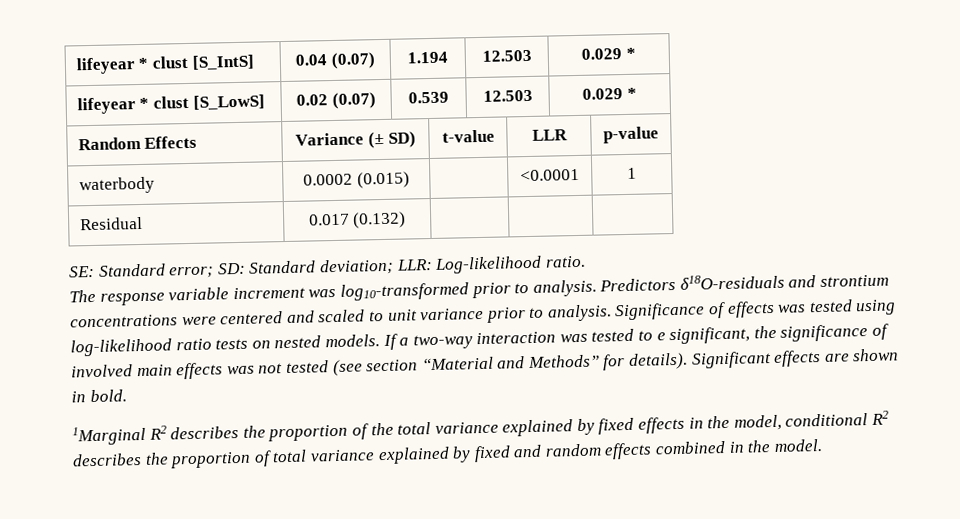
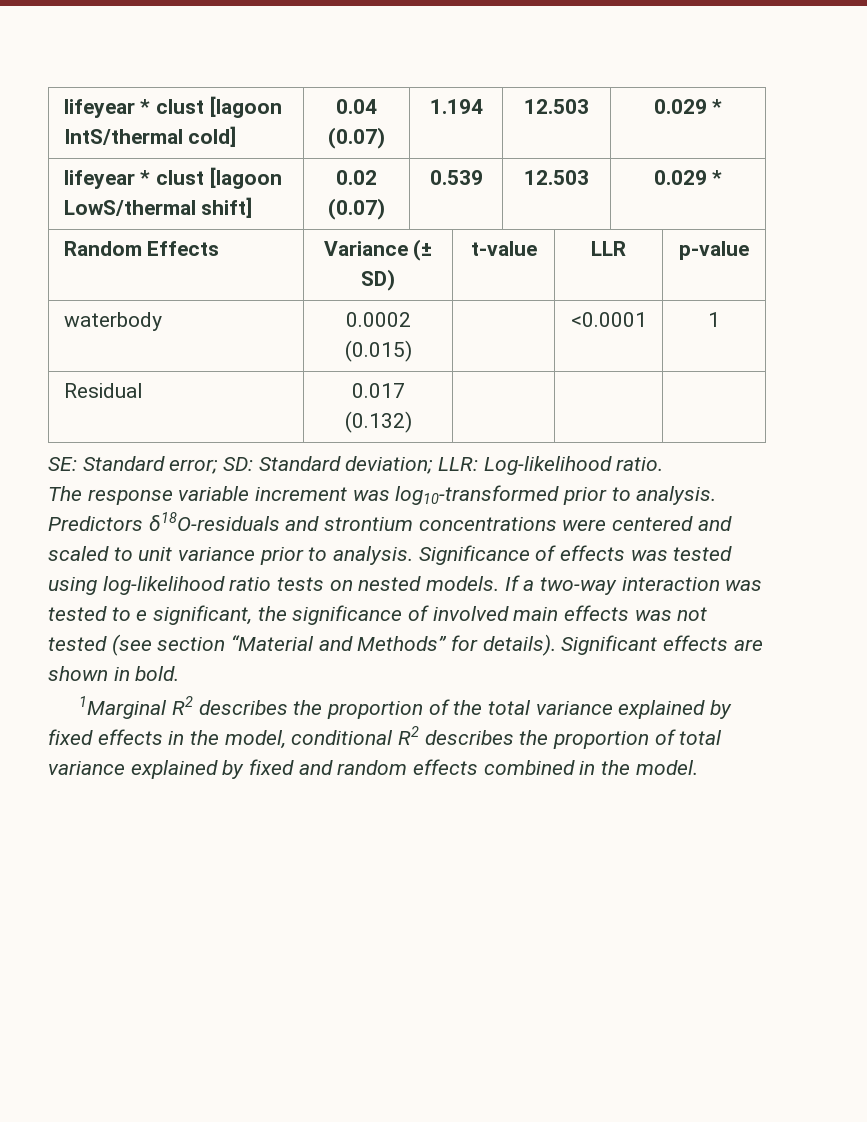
[75,54,255,75] lifeyear * clust [S_IntS] -> [63,96,282,118] [63,126,237,147] lifeyear * clust [lagoon IntS/thermal cold]
[192,94,265,110] [S_LowS] -> [209,167,282,189] [63,197,253,218] [lagoon LowS/thermal shift]

